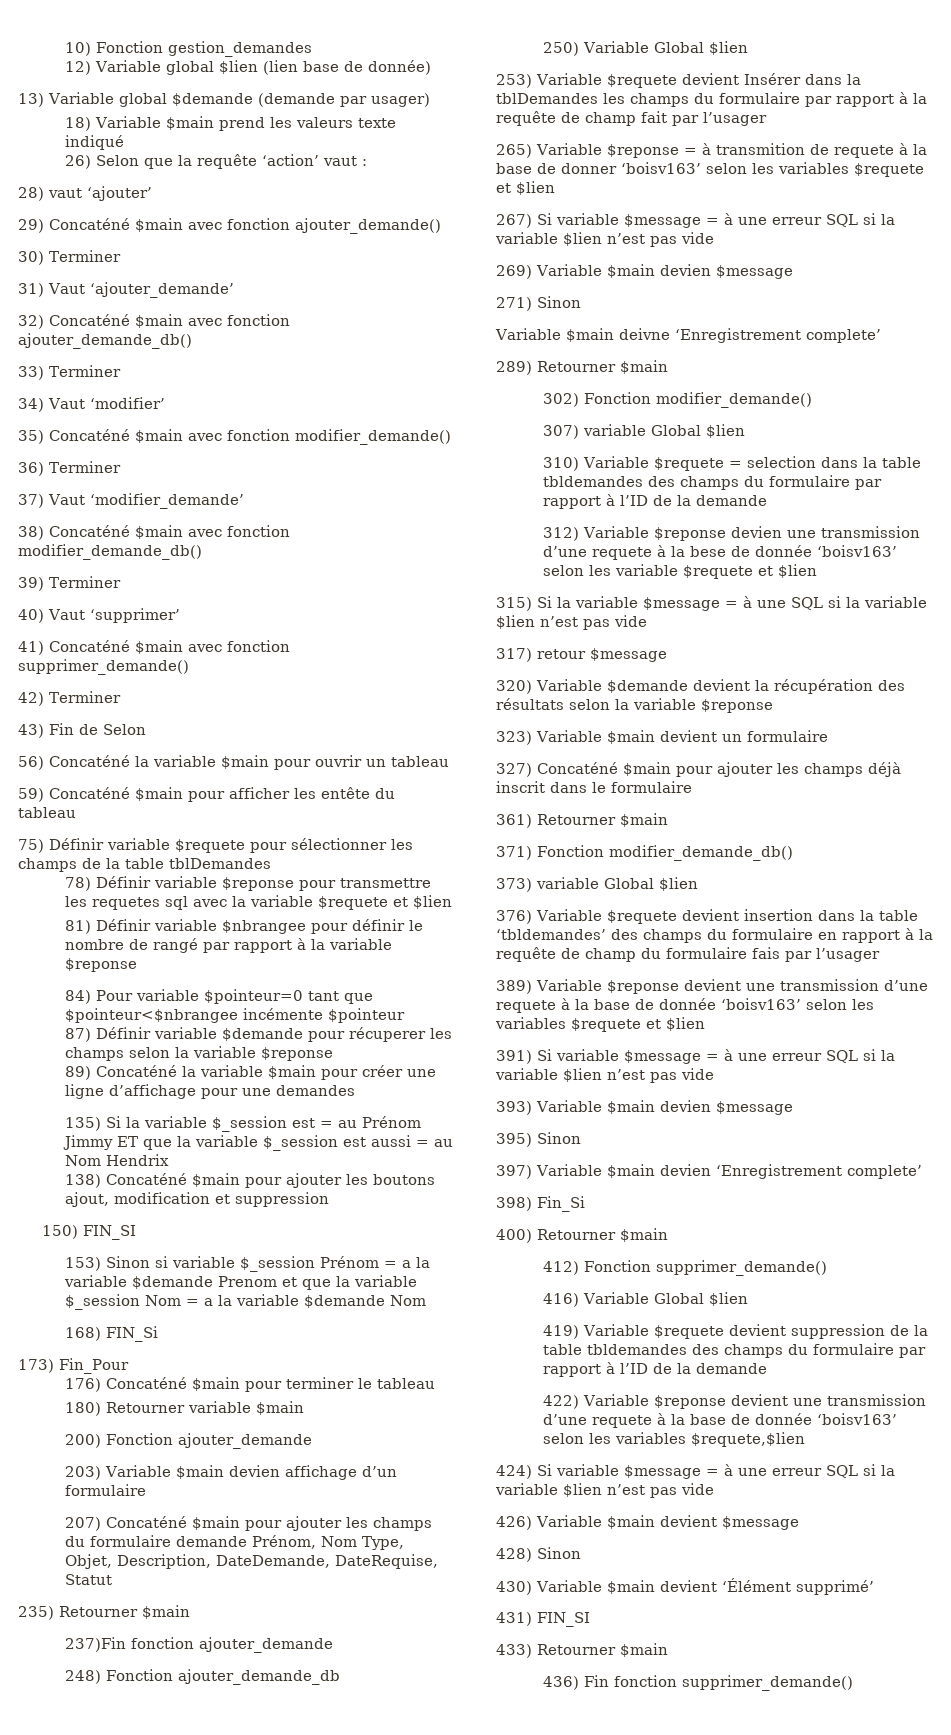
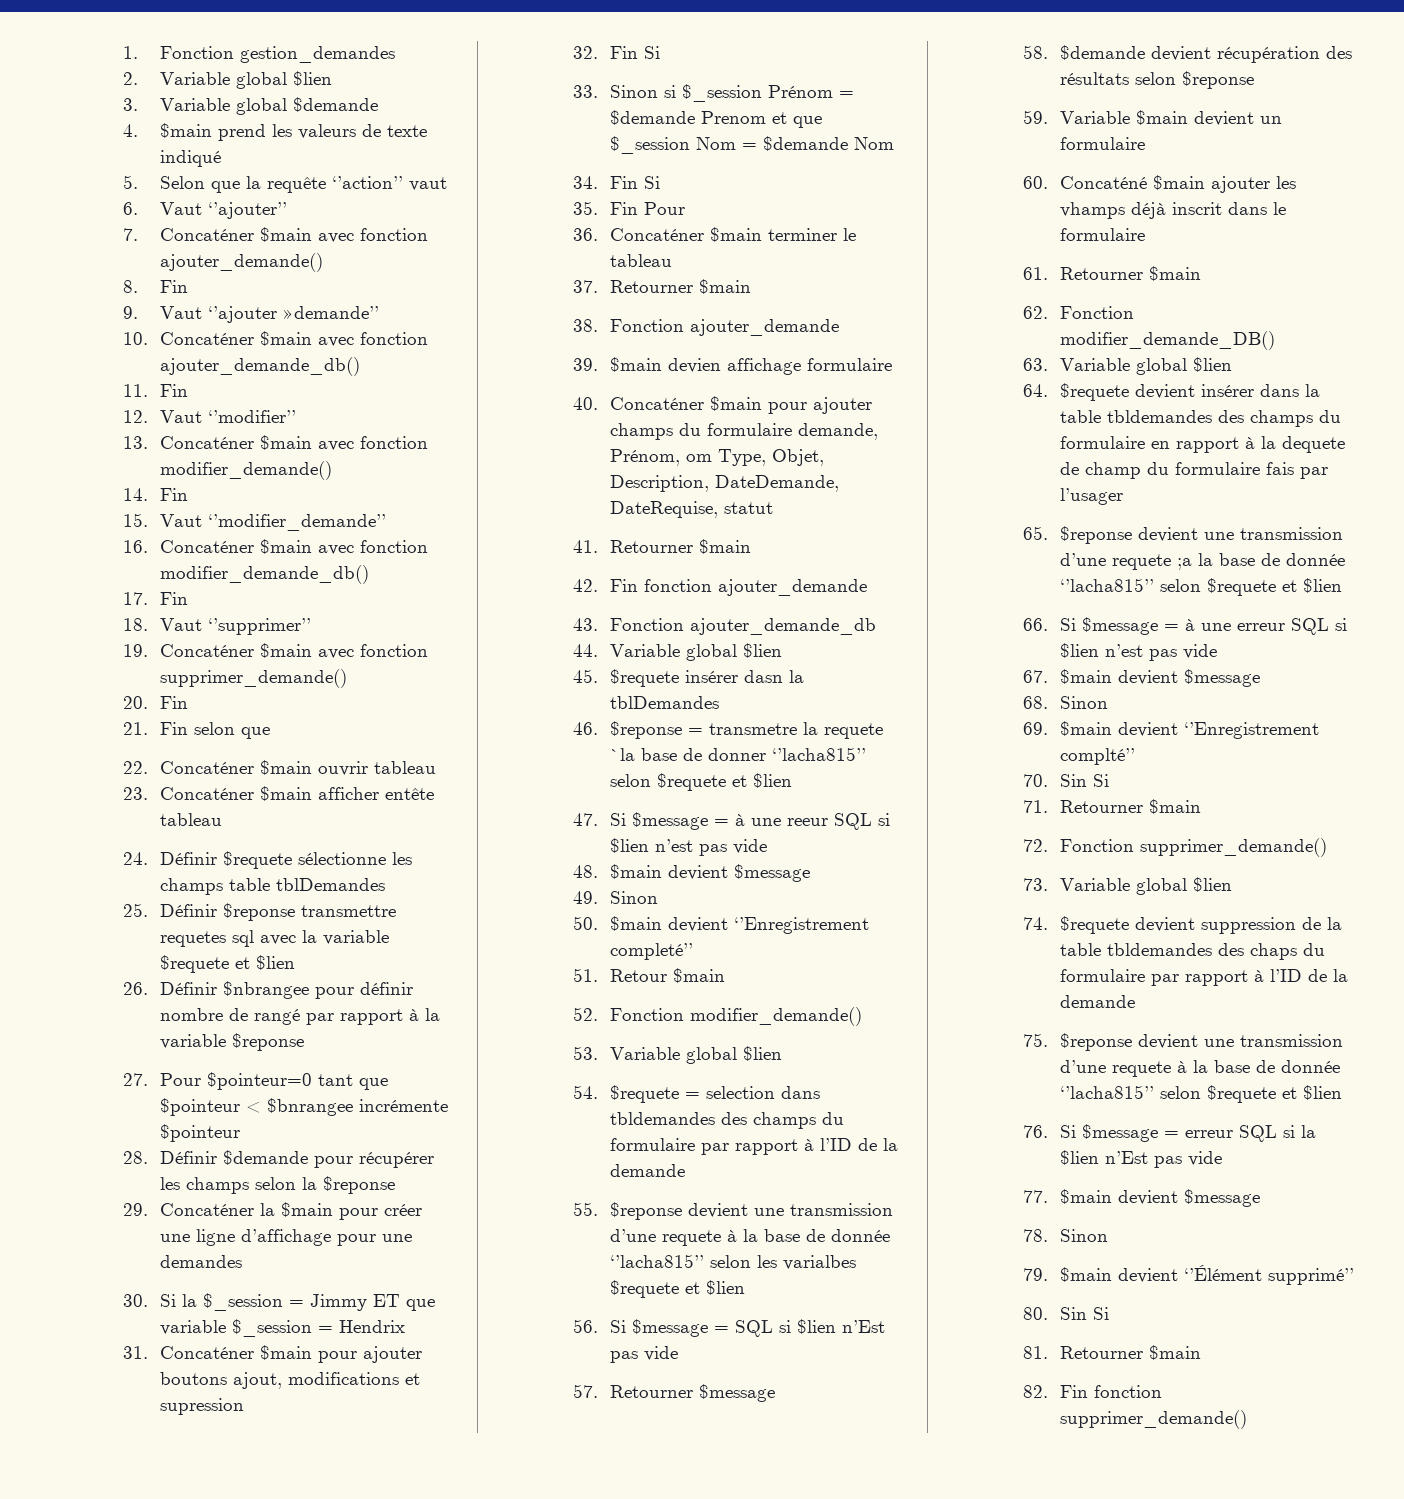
[65,42,92,56] 10) -> [123,46,139,59] 1.
[65,60,432,75] [18,92,430,107] [65,116,162,131] 12) Variable global $lien (lien base de donnée) // 13) Variable global $demande (demande par usager) // 18) Variable -> [123,71,333,89] [123,97,379,115] [123,124,139,137] 2. Variable global $lien // 3. Variable global $demande // 4.
(354, 122) none -> [362,124,382,137] de
[65,155,92,169] 26) -> [123,175,139,189] 5.
[262,154,368,166] [18,186,152,201] [18,218,441,234] [18,250,121,265] [18,282,234,298] [18,314,290,329] [18,333,192,349] [18,365,121,380] [18,397,165,412] [18,429,451,445] [18,461,121,476] [18,493,244,509] [18,525,290,540] [18,544,202,560] [18,576,121,591] [18,608,180,623] [18,640,290,655] [18,659,189,675] [18,691,121,706] [18,723,146,738] [18,755,449,770] [18,787,395,802] [18,807,76,818] [18,838,413,853] [18,858,271,872] [65,876,432,891] [65,896,88,907] ‘action’ vaut : // 28) vaut ‘ajouter’ // 29) Concaténé $main avec fonction ajouter_demande() // 30) Terminer // 31) Vaut ‘ajouter_demande’ // 32) Concaténé $main avec fonction ajouter_demande_db() // 33) Terminer // 34) Vaut ‘modifier’ // 35) Concaténé $main avec fonction modifier_demande() // 36) Terminer // 37) Vaut ‘modifier_demande’ // 38) Concaténé $main avec fonction modifier_demande_db() // 39) Terminer // 40) Vaut ‘supprimer’ // 41) Concaténé $main avec fonction supprimer_demande() // 42) Terminer // 43) Fin de Selon // 56) Concaténé la variable $main pour ouvrir un tableau // 59) Concaténé $main pour afficher les entête du tableau // 75) Définir variable $requete pour sélectionner les champs de la table tblDemandes // 78) Définir variable $reponse pour transmettre les -> [332,176,448,191] [123,202,288,219] [123,227,429,243] [160,253,324,272] [123,280,189,293] [123,306,380,323] [123,331,429,347] [160,357,361,376] [123,384,189,397] [123,410,297,423] [123,435,429,451] [160,461,333,480] [123,488,189,501] [123,513,387,531] [123,539,429,555] [160,565,370,584] [123,592,189,605] [123,618,312,635] [123,643,429,659] [160,669,348,688] [123,696,189,709] [123,722,271,739] [123,760,437,776] [123,786,435,801] [160,813,223,826] [123,851,413,869] [160,878,386,895] [123,903,397,921] ‘’action’’ vaut // 6. Vaut ‘’ajouter’’ // 7. Concaténer $main avec fonction ajouter_demande() // 8. Fin // 9. Vaut ‘’ajouter »demande’’ // 10. Concaténer $main avec fonction ajouter_demande_db() // 11. Fin // 12. Vaut ‘’modifier’’ // 13. Concaténer $main avec fonction modifier_demande() // 14. Fin // 15. Vaut ‘’modifier_demande’’ // 16. Concaténer $main avec fonction modifier_demande_db() // 17. Fin // 18. Vaut ‘’supprimer’’ // 19. Concaténer $main avec fonction supprimer_demande() // 20. Fin // 21. Fin selon que // 22. Concaténer $main ouvrir tableau // 23. Concaténer $main afficher entête tableau // 24. Définir $requete sélectionne les champs table tblDemandes // 25. Définir $reponse transmettre
[65,919,218,934] 81) Définir variable -> [123,982,218,995] 26. Définir
[409,920,424,931] le -> (414, 988) none
[65,989,374,1004] [65,1008,406,1023] [65,1027,218,1042] 84) Pour variable $pointeur=0 tant que $pointeur<$nbrangee incémente $pointeur // 87) Définir variable -> [123,1072,389,1090] [160,1098,449,1116] [160,1124,241,1142] [123,1151,218,1164] 27. Pour $pointeur=0 tant que $pointeur < $bnrangee incrémente $pointeur // 28. Définir
[349,1027,427,1042] récuperer -> [359,1152,435,1168] récupérer
[193,1046,334,1061] [65,1065,264,1080] variable $reponse // 89) Concaténé la variable -> [323,1176,396,1194] [123,1203,276,1216] $reponse // 29. Concaténer la
[65,1116,422,1132] 135) Si la variable $_session est = au Prénom -> [123,1293,305,1311] 30. Si la $_session =
[177,1135,454,1151] [65,1155,102,1166] la variable $_session est aussi = au Nom -> [160,1319,334,1337] variable $_session =
[65,1173,369,1188] 138) Concaténé $main pour ajouter les -> [123,1345,423,1363] 31. Concaténer $main pour ajouter
[114,1192,330,1207] [41,1225,136,1240] [65,1257,102,1271] modification et suppression // 150) FIN_SI // 153) -> [288,1372,421,1385] [160,1398,245,1415] [573,46,661,59] [573,85,599,98] modifications et supression // 32. Fin Si // 33.
[172,1256,236,1268] variable -> (677, 91) none
[402,1257,431,1268] [64,1275,128,1287] a la variable -> (855, 94) none
[336,1275,418,1287] la variable -> (823, 122) none
[204,1294,300,1306] a la variable -> (758, 146) none
[65,1326,159,1342] [18,1358,129,1374] [65,1377,283,1392] 168) FIN_Si // 173) Fin_Pour // 176) Concaténé $main pour -> [573,176,661,189] [573,201,686,215] [573,227,763,242] 34. Fin Si // 35. Fin Pour // 36. Concaténer $main
[65,1401,305,1416] [65,1434,102,1448] 180) Retourner variable $main // 200) -> [573,279,752,294] [573,319,599,332] 37. Retourner $main // 38.
[65,1465,172,1480] 203) Variable -> [573,358,599,371] 39.
[362,1466,398,1477] [65,1484,147,1496] [65,1516,433,1531] [65,1535,358,1549] d’un formulaire // 207) Concaténé $main pour ajouter les champs du formulaire demande Prénom, Nom -> [807,358,893,371] [573,396,873,414] [610,423,879,440] [610,449,713,466] formulaire // 40. Concaténer $main pour ajouter champs du formulaire demande, Prénom, om
[65,1574,113,1585] [18,1605,190,1620] [65,1637,127,1652] Statut // 235) Retourner $main // 237)Fin -> [724,502,774,514] [573,539,752,554] [573,579,639,592] statut // 41. Retourner $main // 42. Fin
[65,1670,102,1684] 248) -> [573,618,599,631] 43.
[543,41,749,56] [496,73,861,88] [496,92,927,107] [496,111,767,126] [496,143,927,158] [496,162,924,177] [496,181,555,195] [496,213,895,228] [495,232,714,247] [496,264,793,279] [496,296,581,311] [495,328,881,343] [496,360,668,375] [543,393,580,407] 250) Variable Global $lien // 253) Variable $requete devient Insérer dans la tblDemandes les champs du formulaire par rapport à la requête de champ fait par l’usager // 265) Variable $reponse = à transmition de requete à la base de donner ‘boisv163’ selon les variables $requete et $lien // 267) Si variable $message = à une erreur SQL si la variable $lien n’est pas vide // 269) Variable $main devien $message // 271) Sinon // Variable $main deivne ‘Enregistrement complete’ // 289) Retourner $main // 302) -> [573,643,783,661] [573,669,805,687] [610,696,720,709] [573,721,884,739] [610,747,867,761] [610,773,793,791] [573,812,891,830] [610,838,768,856] [573,864,811,882] [573,891,659,904] [573,916,870,934] [610,943,694,960] [573,968,726,983] [573,1007,599,1021] 44. Variable global $lien // 45. $requete insérer dasn la tblDemandes // 46. $reponse = transmetre la requete `la base de donner ‘’lacha815’’ selon $requete et $lien // 47. Si $message = à une reeur SQL si $lien n’est pas vide // 48. $main devient $message // 49. Sinon // 50. $main devient ‘’Enregistrement completé’’ // 51. Retour $main // 52.
[543,424,746,439] [543,456,650,471] 307) variable Global $lien // 310) Variable -> [573,1046,783,1064] [573,1085,599,1099] 53. Variable global $lien // 54.
[863,457,922,468] la table -> (821, 1092) none
[543,526,921,541] [543,545,898,560] [543,564,818,579] [496,596,927,611] [496,615,647,630] [496,648,667,662] [496,679,905,694] [496,698,773,713] [496,730,828,745] [496,762,901,777] [496,781,692,793] [496,813,668,828] [496,845,793,861] [496,877,698,892] [496,909,918,924] [496,928,933,943] [496,947,880,962] [496,979,602,994] 312) Variable $reponse devien une transmission d’une requete à la bese de donnée ‘boisv163’ selon les variable $requete et $lien // 315) Si la variable $message = à une SQL si la variable $lien n’est pas vide // 317) retour $message // 320) Variable $demande devient la récupération des résultats selon la variable $reponse // 323) Variable $main devient un formulaire // 327) Concaténé $main pour ajouter les champs déjà inscrit dans le formulaire // 361) Retourner $main // 371) Fonction modifier_demande_db() // 373) variable Global $lien // 376) Variable $requete devient insertion dans la table ‘tbldemandes’ des champs du formulaire en rapport à la requête de champ du formulaire fais par l’usager // 389) Variable -> [573,1202,599,1216] 55.
[721,998,874,1010] [495,1017,705,1032] [496,1049,895,1064] [495,1068,714,1083] [496,1100,793,1115] [496,1132,581,1147] [496,1164,922,1179] [496,1196,585,1212] [496,1228,668,1243] [543,1261,580,1275] ‘boisv163’ selon les variables $requete et $lien // 391) Si variable $message = à une erreur SQL si la variable $lien n’est pas vide // 393) Variable $main devien $message // 395) Sinon // 397) Variable $main devien ‘Enregistrement complete’ // 398) Fin_Si // 400) Retourner $main // 412) -> [610,1254,857,1270] [610,1280,746,1298] [573,1319,886,1337] [610,1346,679,1363] [573,1384,776,1402] [1023,45,1353,63] [1060,71,1255,89] [1023,110,1283,126] [1060,137,1146,150] [1023,175,1297,193] [1060,202,1287,219] [1060,228,1146,241] [1023,266,1202,281] [1023,306,1135,319] [1060,331,1276,350] [1023,357,1233,375] [1023,383,1321,401] [1060,410,1342,427] [1060,436,1346,453] [1060,462,1329,479] [1060,488,1124,505] [1023,526,1344,544] [1060,553,1346,570] [1060,578,1343,596] [1023,617,1348,635] [1060,643,1218,661] [1023,669,1261,687] [1023,696,1109,709] [1023,721,1320,739] [1060,748,1136,765] [1023,774,1110,787] [1023,799,1202,814] [1023,839,1049,852] ‘’lacha815’’ selon les varialbes $requete et $lien // 56. Si $message = SQL si $lien n’Est pas vide // 57. Retourner $message // 58. $demande devient récupération des résultats selon $reponse // 59. Variable $main devient un formulaire // 60. Concaténé $main ajouter les vhamps déjà inscrit dans le formulaire // 61. Retourner $main // 62. Fonction modifier_demande_DB() // 63. Variable global $lien // 64. $requete devient insérer dans la table tbldemandes des champs du formulaire en rapport à la dequete de champ du formulaire fais par l’usager // 65. $reponse devient une transmission d’une requete ;a la base de donnée ‘’lacha815’’ selon $requete et $lien // 66. Si $message = à une erreur SQL si $lien n’est pas vide // 67. $main devient $message // 68. Sinon // 69. $main devient ‘’Enregistrement complté’’ // 70. Sin Si // 71. Retourner $main // 72.
[543,1292,749,1307] [543,1324,650,1339] 416) Variable Global $lien // 419) Variable -> [1023,877,1233,895] [1023,917,1049,930] 73. Variable global $lien // 74.
[724,1343,927,1358] [543,1362,768,1377] [543,1394,650,1409] champs du formulaire par rapport à l’ID de la demande // 422) Variable -> [1250,943,1326,960] [1060,969,1349,986] [1060,995,1136,1008] [1023,1033,1049,1047] chaps du formulaire par rapport à l’ID de la demande // 75.
[817,1413,898,1425] [543,1432,806,1447] [496,1464,895,1479] [495,1483,714,1498] [496,1515,799,1530] [496,1547,581,1562] [496,1578,874,1595] [496,1612,590,1627] [496,1643,668,1658] [543,1676,580,1690] ‘boisv163’ selon les variables $requete,$lien // 424) Si variable $message = à une erreur SQL si la variable $lien n’est pas vide // 426) Variable $main devient $message // 428) Sinon // 430) Variable $main devient ‘Élément supprimé’ // 431) FIN_SI // 433) Retourner $main // 436) -> [1060,1085,1343,1103] [1023,1124,1317,1142] [1060,1150,1223,1168] [1023,1189,1261,1207] [1023,1229,1109,1242] [1023,1265,1355,1285] [1023,1307,1110,1320] [1023,1345,1202,1360] [1023,1385,1049,1398] ‘’lacha815’’ selon $requete et $lien // 76. Si $message = erreur SQL si la $lien n’Est pas vide // 77. $main devient $message // 78. Sinon // 79. $main devient ‘’Élément supprimé’’ // 80. Sin Si // 81. Retourner $main // 82.

